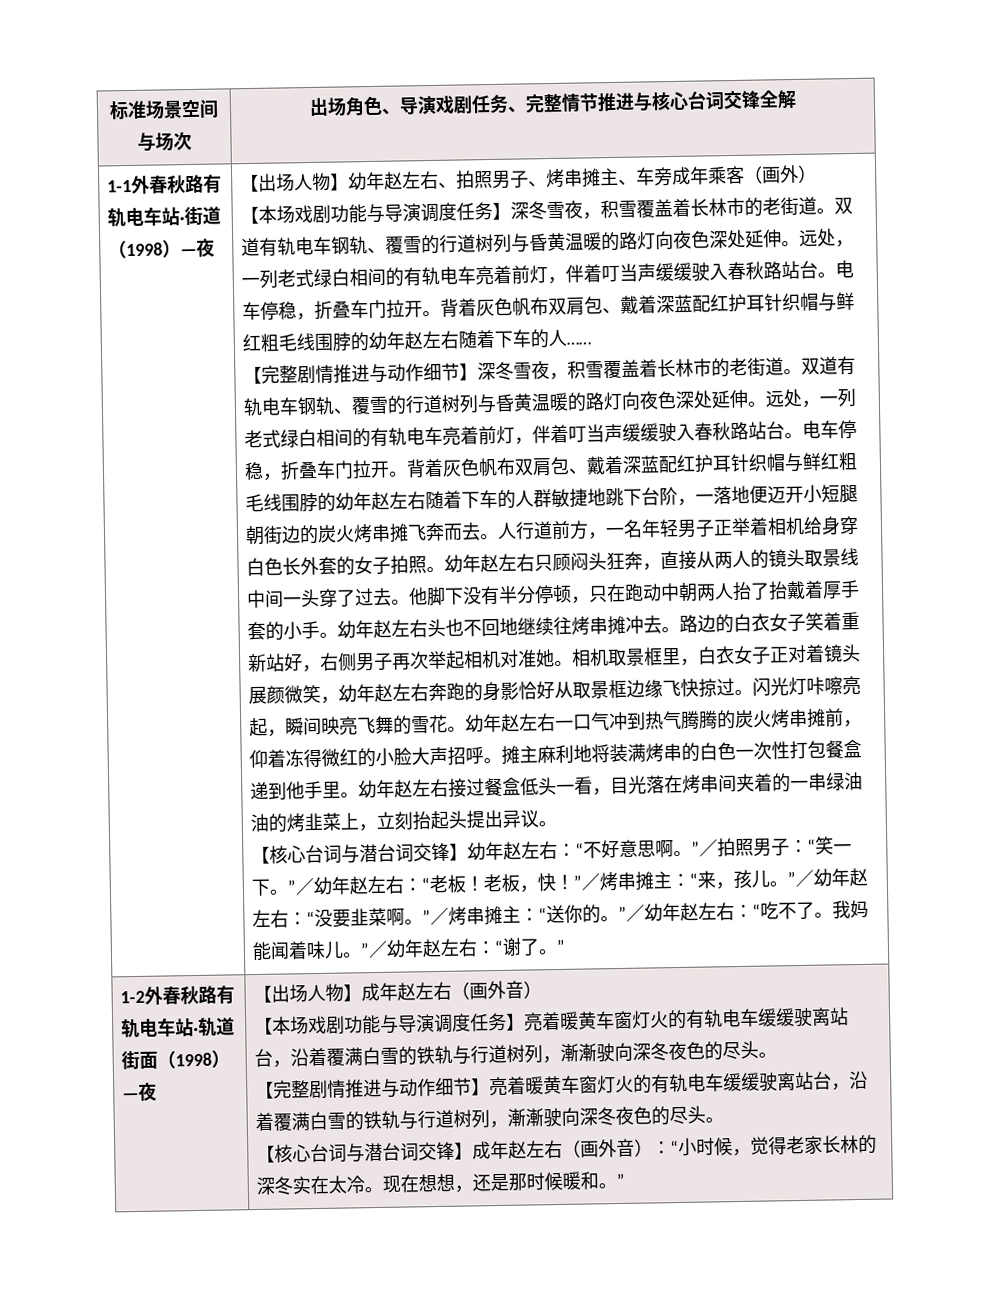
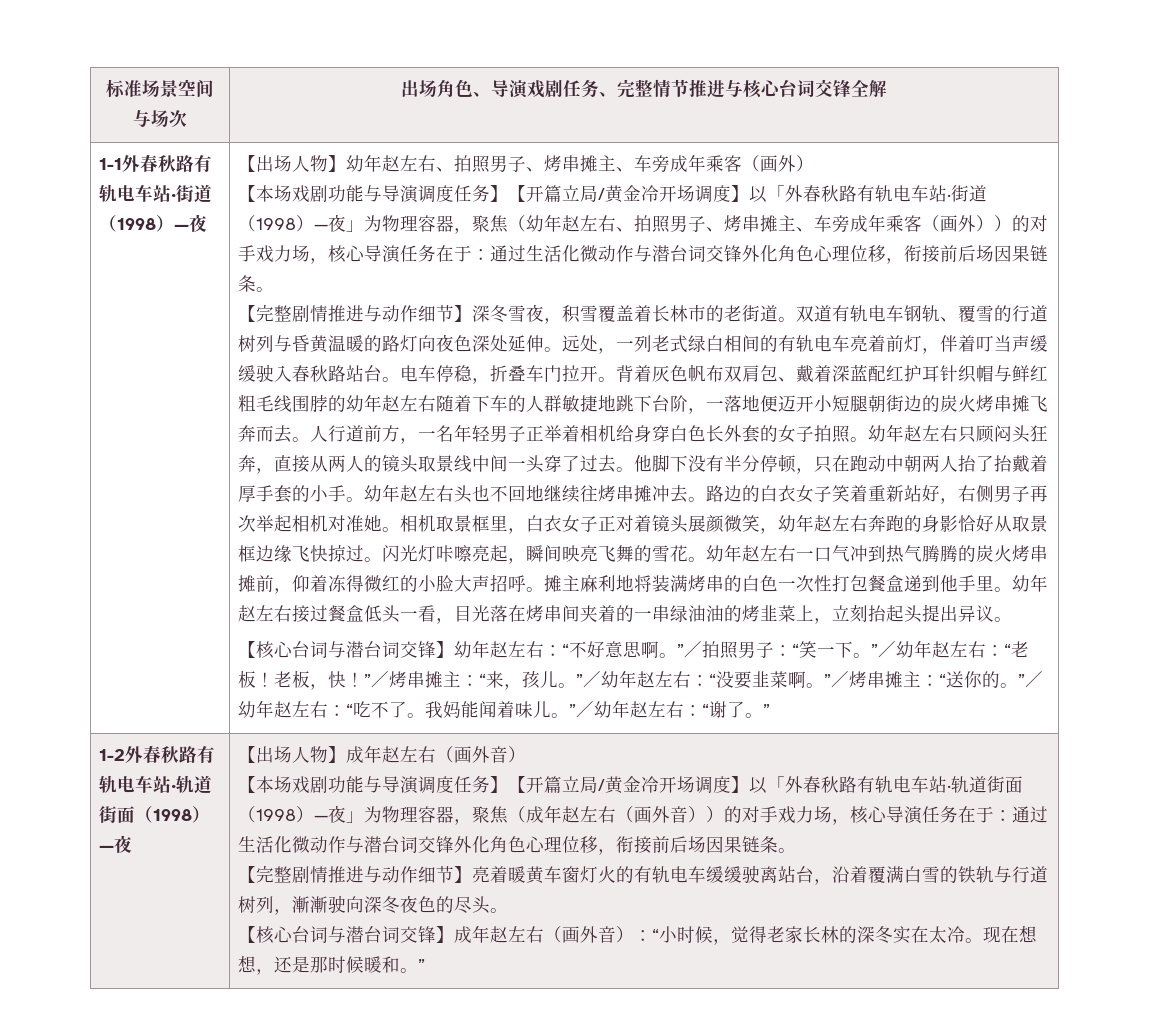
[509,196,853,220] [240,228,854,257] [240,260,854,289] [241,291,855,321] [241,329,591,352] 深冬雪夜，积雪覆盖着长林市的老街道。双道有轨电车钢轨、覆雪的行道树列与昏黄温暖的路灯向夜色深处延伸。远处，一列老式绿白相间的有轨电车亮着前灯，伴着叮当声缓缓驶入春秋路站台。电车停稳，折叠车门拉开。背着灰色帆布双肩包、戴着深蓝配红护耳针织帽与鲜红粗毛线围脖的幼年赵左右随着下车的人…… -> [507,185,987,203] [237,214,1048,234] [237,245,1048,264] [237,275,274,292] 【开篇立局/黄金冷开场调度】以「外春秋路有轨电车站·街道（1998）—夜」为物理容器，聚焦（幼年赵左右、拍照男子、烤串摊主、车旁成年乘客（画外））的对手戏力场，核心导演任务在于：通过生活化微动作与潜台词交锋外化角色心理位移，衔接前后场因果链条。
[522,1007,849,1032] [253,1040,759,1068] 亮着暖黄车窗灯火的有轨电车缓缓驶离站台，沿着覆满白雪的铁轨与行道树列，漸漸驶向深冬夜色的尽头 -> [507,776,1023,794] [237,805,1048,825] [237,836,778,855] 【开篇立局/黄金冷开场调度】以「外春秋路有轨电车站·轨道街面（1998）—夜」为物理容器，聚焦（成年赵左右（画外音））的对手戏力场，核心导演任务在于：通过生活化微动作与潜台词交锋外化角色心理位移，衔接前后场因果链条

